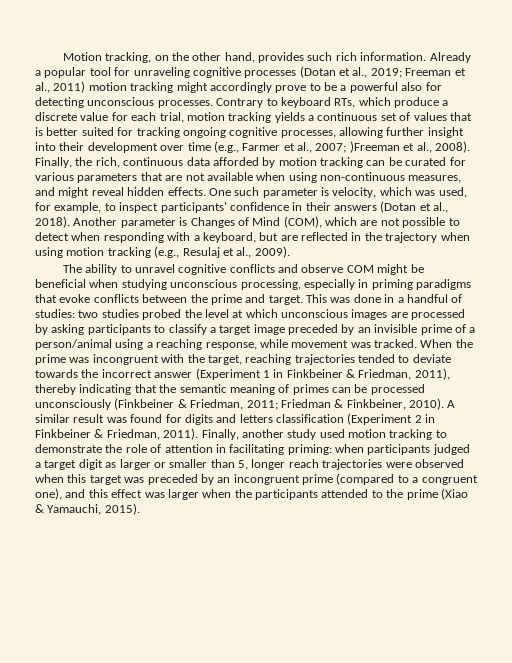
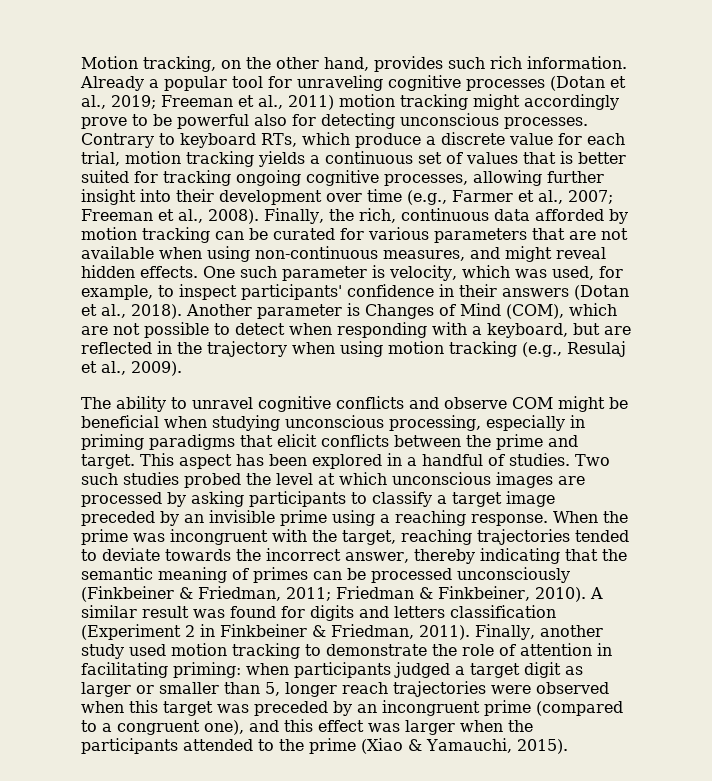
[340,85,347,91] a -> (172, 120) none
[349,141,400,153] )Freeman -> [81,209,153,221] Freeman
[59,294,91,303] evoke -> [277,434,317,447] elicit
[330,294,381,303] was done -> [179,454,382,469] aspect has been explored
[35,309,99,318] studies: two -> [509,453,610,466] [81,473,118,485] studies. Two such
[454,324,476,333] [35,339,417,350] of a person/animal using a reaching response, while movement was tracked. -> [332,510,548,526] using a reaching response.
[154,368,450,380] answer (Experiment 1 in Finkbeiner & Friedman, 2011), -> [345,552,409,563] answer,

